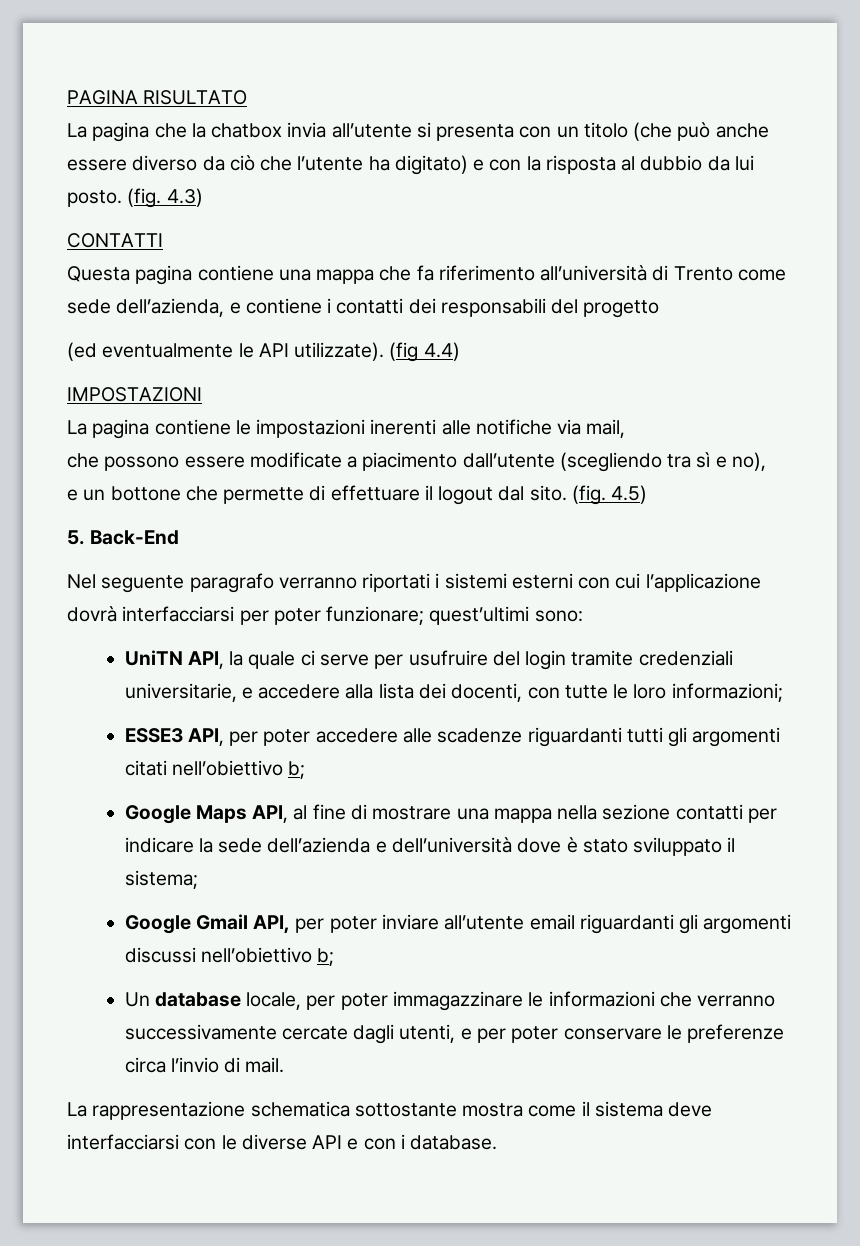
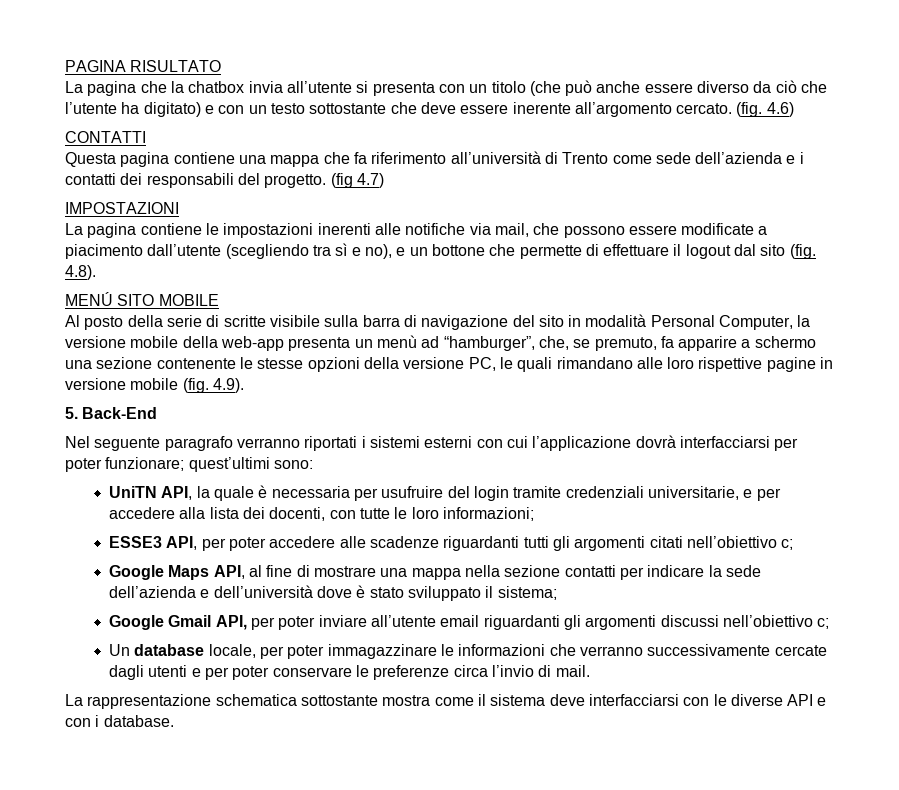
[526,155,754,174] [67,188,203,208] la risposta al dubbio da lui posto. (fig. 4.3) -> [248,102,794,117] un testo sottostante che deve essere inerente all’argomento cercato. (fig. 4.6)
[116,298,322,317] dell’azienda, e contiene -> [695,152,796,164] dell’azienda e
[583,300,660,318] [67,342,460,362] progetto // (ed eventualmente le API utilizzate). (fig 4.4) -> [264,173,384,188] progetto. (fig 4.7)
(626, 428) // -> (529, 230) none
(766, 461) // -> (392, 251) none
[529,485,648,505] sito. (fig. 4.5) -> [760,244,816,259] [65,265,96,280] [65,292,219,306] [65,314,811,330] [65,335,816,351] [65,357,834,372] [65,378,244,393] sito (fig. 4.8). // MENÚ SITO MOBILE // Al posto della serie di scritte visibile sulla barra di navigazione del sito in modalità Personal Computer, la versione mobile della web-app presenta un menù ad “hamburger”, che, se premuto, fa apparire a schermo una sezione contenente le stesse opzioni della versione PC, le quali rimandano alle loro rispettive pagine in versione mobile (fig. 4.9).
[300,650,370,666] ci serve -> [258,485,350,498] è necessaria
(253, 693) none -> [756,488,781,501] per
[288,761,306,779] b; -> [781,539,794,550] c;
[317,948,335,966] b; -> [817,618,830,629] c;
[399,1024,456,1043] utenti, -> [148,665,188,677] utenti

